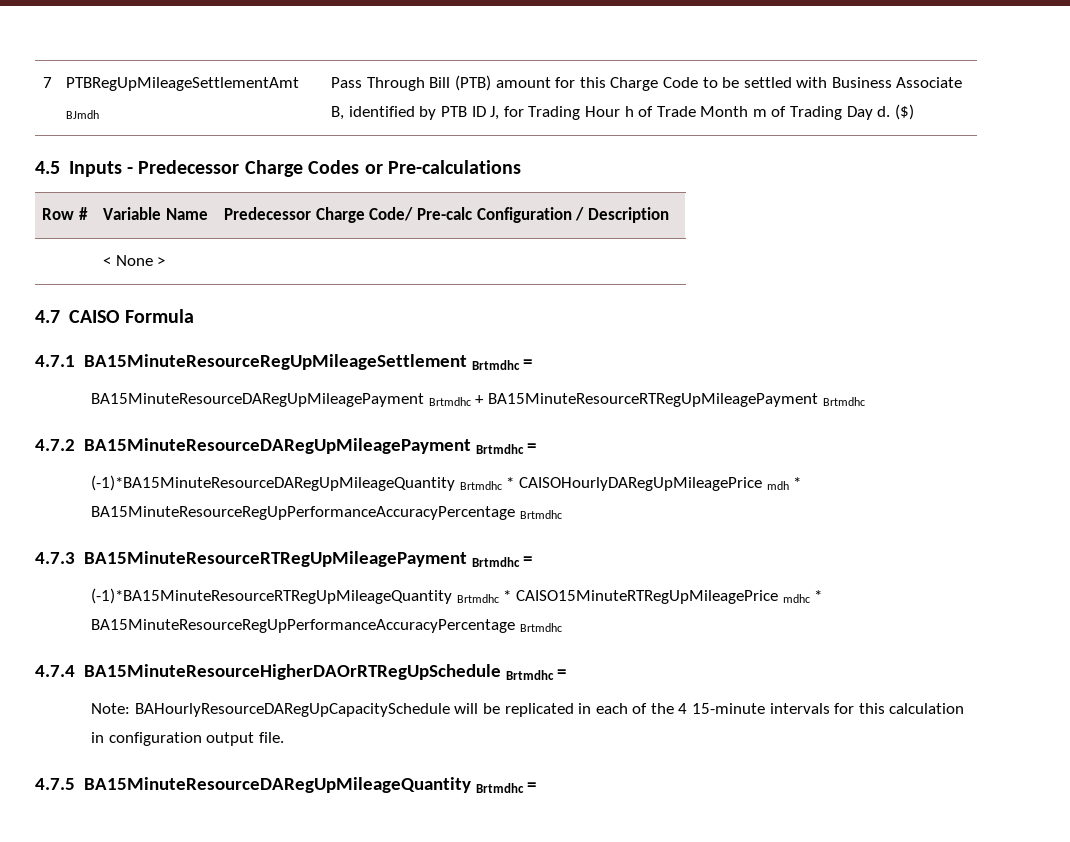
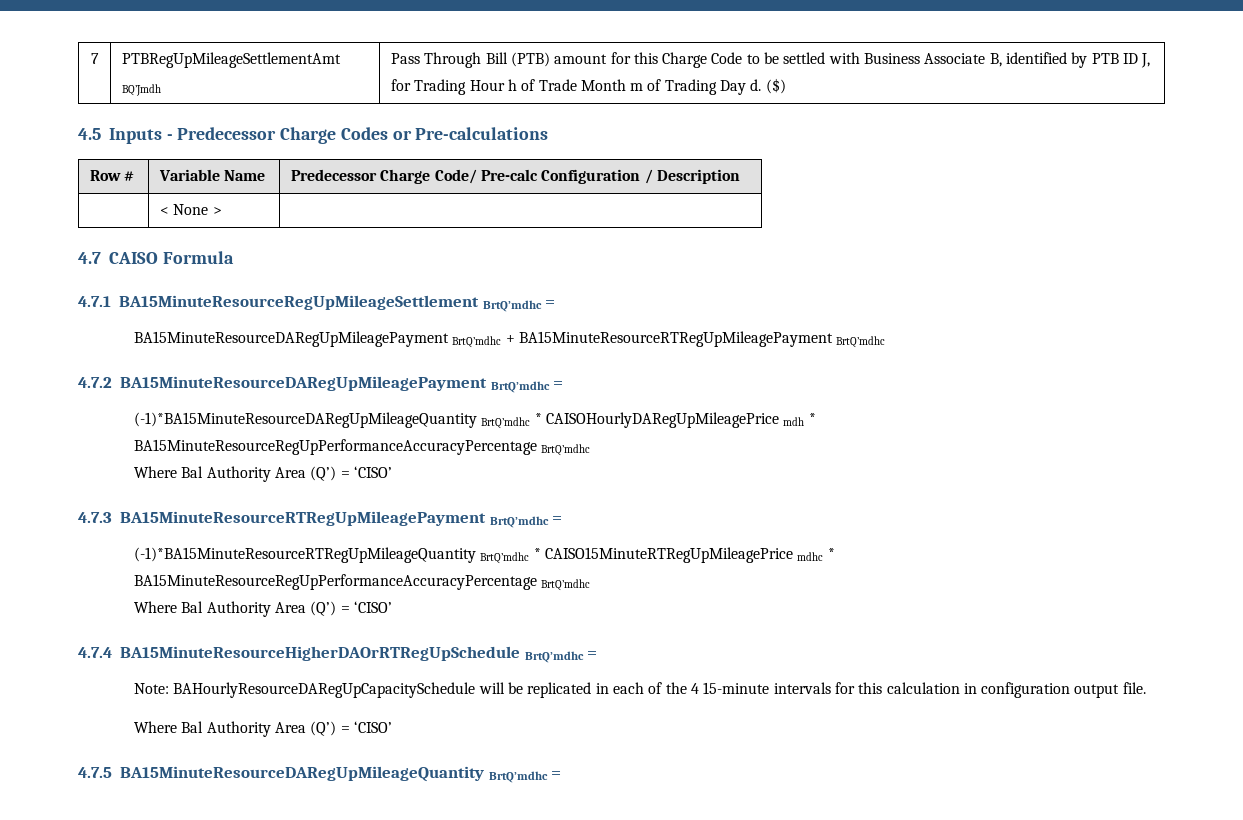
[66,110,100,119] BJmdh -> [121,84,161,96] BQ’Jmdh
[471,360,520,370] Brtmdhc -> [482,300,542,312] BrtQ’mdhc
[428,397,471,406] Brtmdhc -> [452,336,502,348] BrtQ’mdhc
[822,397,865,406] Brtmdhc -> [836,336,886,348] BrtQ’mdhc
[475,444,524,454] Brtmdhc -> [490,381,550,393] BrtQ’mdhc
[459,481,502,490] Brtmdhc -> [481,417,531,429] BrtQ’mdhc
[519,510,562,519] Brtmdhc -> [541,444,591,456] [134,466,392,482] BrtQ’mdhc // Where Bal Authority Area (Q’) = ‘CISO’
[471,557,520,567] Brtmdhc -> [489,516,549,528] BrtQ’mdhc
[456,594,499,603] Brtmdhc -> [480,552,530,564] BrtQ’mdhc
[519,623,562,632] Brtmdhc -> [541,579,591,591] [134,601,392,617] BrtQ’mdhc // Where Bal Authority Area (Q’) = ‘CISO’
[505,670,554,680] Brtmdhc -> [524,651,584,663] BrtQ’mdhc
(284, 737) none -> [134,721,392,737] // Where Bal Authority Area (Q’) = ‘CISO’
[475,783,524,793] Brtmdhc -> [488,771,548,783] BrtQ’mdhc

